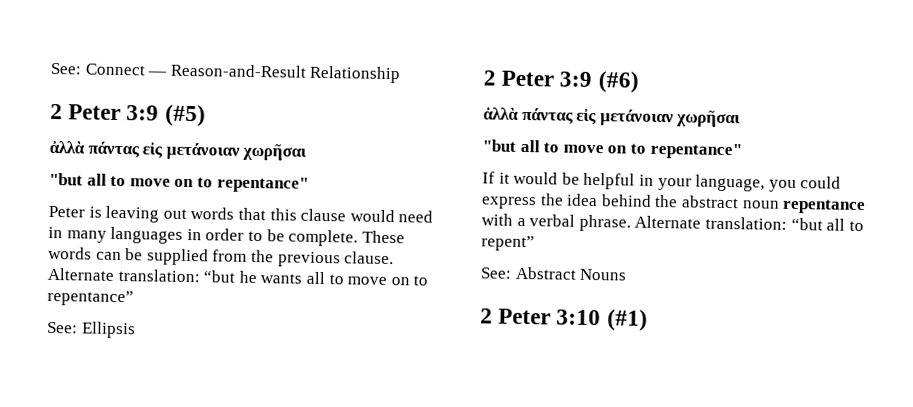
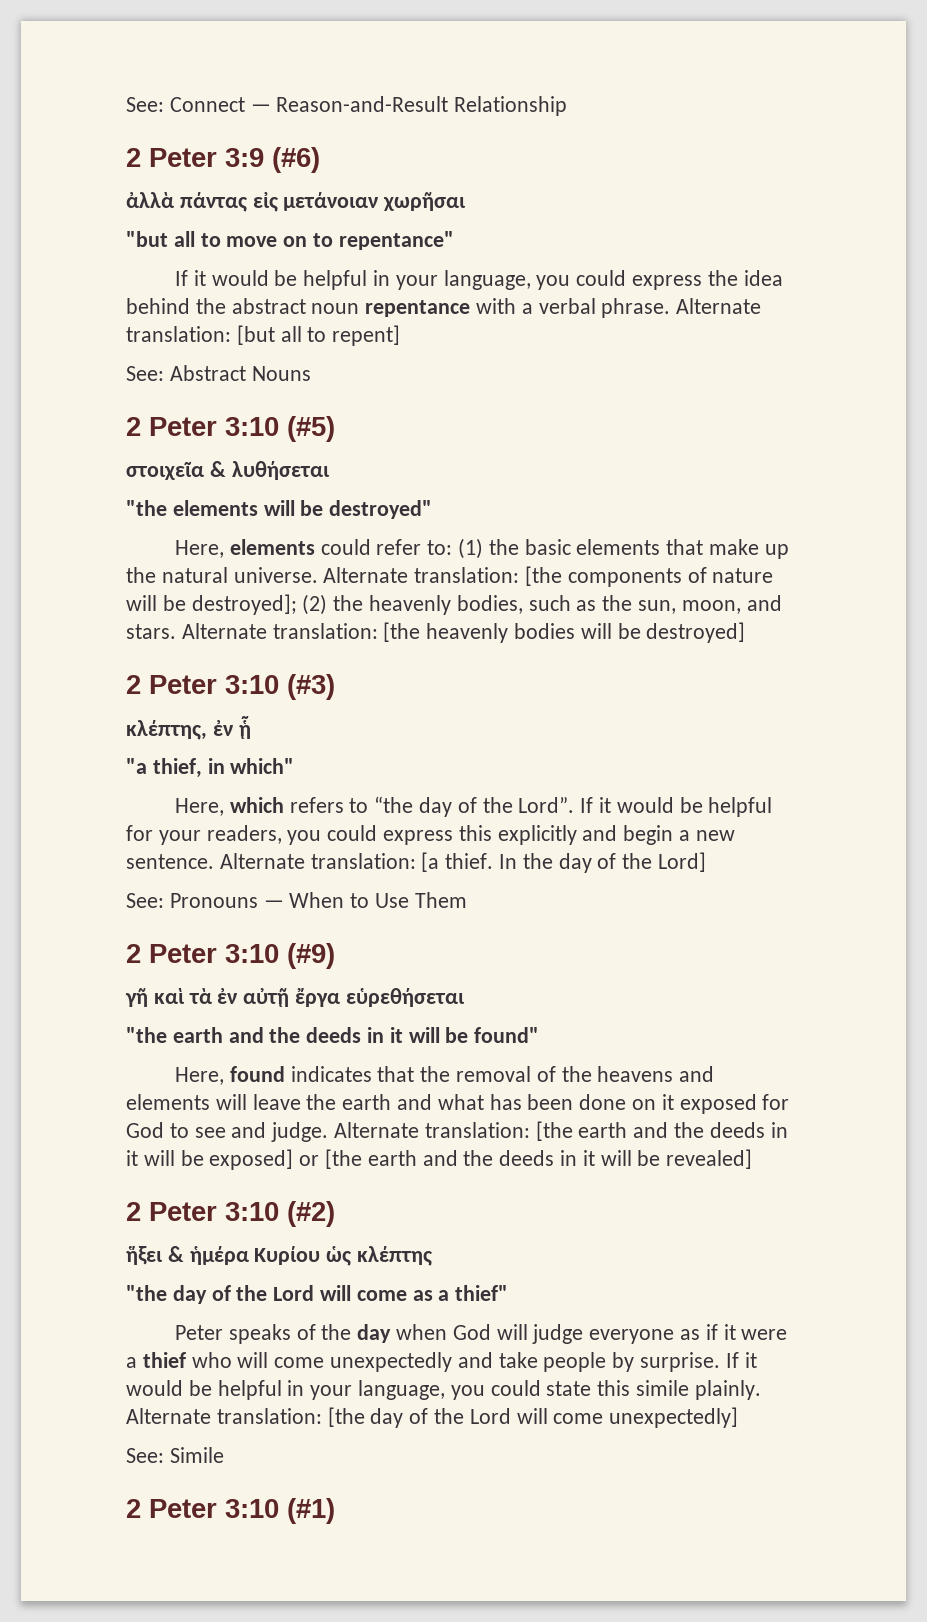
[50,103,206,127] [49,140,308,161] [49,172,309,193] [48,205,434,223] [48,226,405,247] [48,246,395,268] [47,267,429,286] [47,289,134,307] [47,321,136,339] // 2 Peter 3:9 (#5) // ἀλλὰ πάντας εἰς μετάνοιαν χωρῆσαι // "but all to move on to repentance" // Peter is leaving out words that this clause would need in many languages in order to be complete. These words can be supplied from the previous clause. Alternate translation: “but he wants all to move on to repentance” // See: Ellipsis -> (568, 106) none
[790,217,864,232] [481,235,535,252] “but all to repent” -> [236,325,401,346] [but all to repent]
(628, 274) none -> [126,416,335,442] [126,461,330,480] [126,500,433,519] [174,538,789,559] [126,566,774,587] [126,594,782,615] [126,622,746,643] [126,674,335,700] [126,716,251,740] [126,758,295,778] [174,796,773,817] [126,825,735,845] [126,852,707,873] [126,892,467,908] [126,943,335,969] [125,988,465,1007] [126,1027,540,1043] [174,1066,715,1085] [126,1094,790,1114] [126,1121,788,1142] [126,1149,753,1170] [126,1201,335,1227] [126,1246,433,1266] [126,1285,509,1304] [174,1324,788,1344] [126,1352,757,1372] [126,1380,761,1400] [126,1407,739,1428] [126,1447,224,1463] // 2 Peter 3:10 (#5) // στοιχεῖα & λυθήσεται // "the elements will be destroyed" // Here, elements could refer to: (1) the basic elements that make up the natural universe. Alternate translation: [the components of nature will be destroyed]; (2) the heavenly bodies, such as the sun, moon, and stars. Alternate translation: [the heavenly bodies will be destroyed] // 2 Peter 3:10 (#3) // κλέπτης, ἐν ᾗ // "a thief, in which" // Here, which refers to “the day of the Lord”. If it would be helpful for your readers, you could express this explicitly and begin a new sentence. Alternate translation: [a thief. In the day of the Lord] // See: Pronouns — When to Use Them // 2 Peter 3:10 (#9) // γῆ καὶ τὰ ἐν αὐτῇ ἔργα εὑρεθήσεται // "the earth and the deeds in it will be found" // Here, found indicates that the removal of the heavens and elements will leave the earth and what has been done on it exposed for God to see and judge. Alternate translation: [the earth and the deeds in it will be exposed] or [the earth and the deeds in it will be revealed] // 2 Peter 3:10 (#2) // ἥξει & ἡμέρα Κυρίου ὡς κλέπτης // "the day of the Lord will come as a thief" // Peter speaks of the day when God will judge everyone as if it were a thief who will come unexpectedly and take people by surprise. If it would be helpful in your language, you could state this simile plainly. Alternate translation: [the day of the Lord will come unexpectedly] // See: Simile

